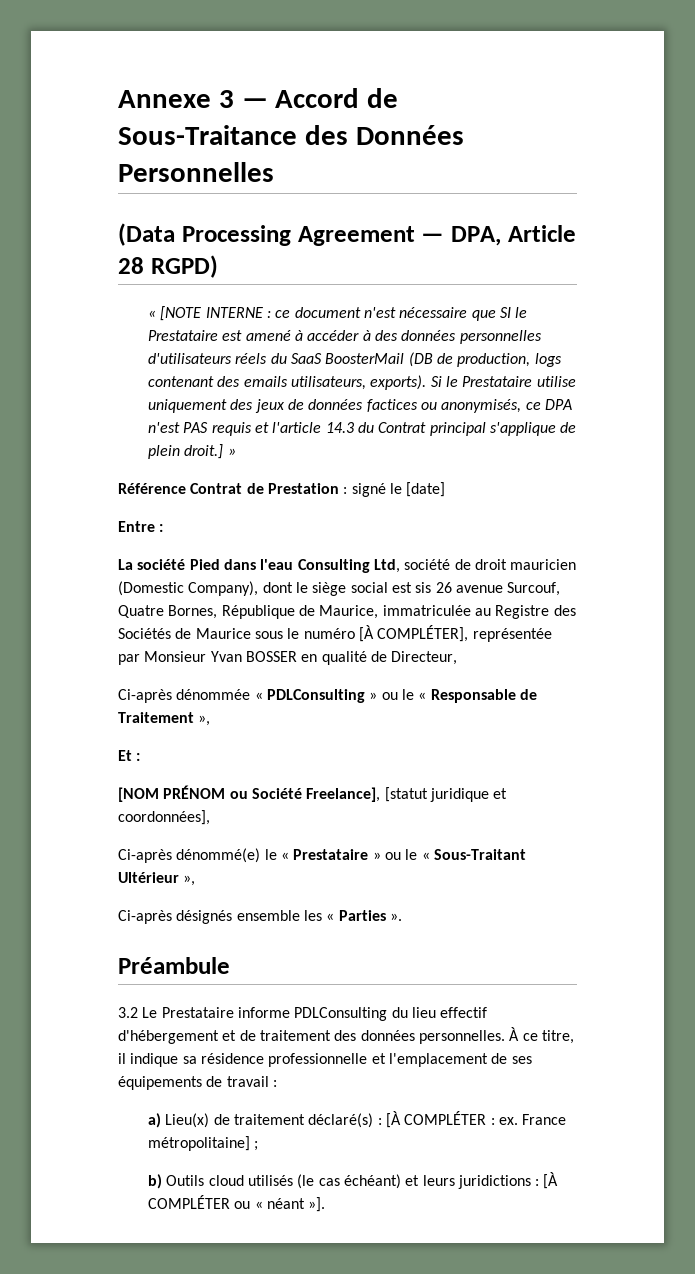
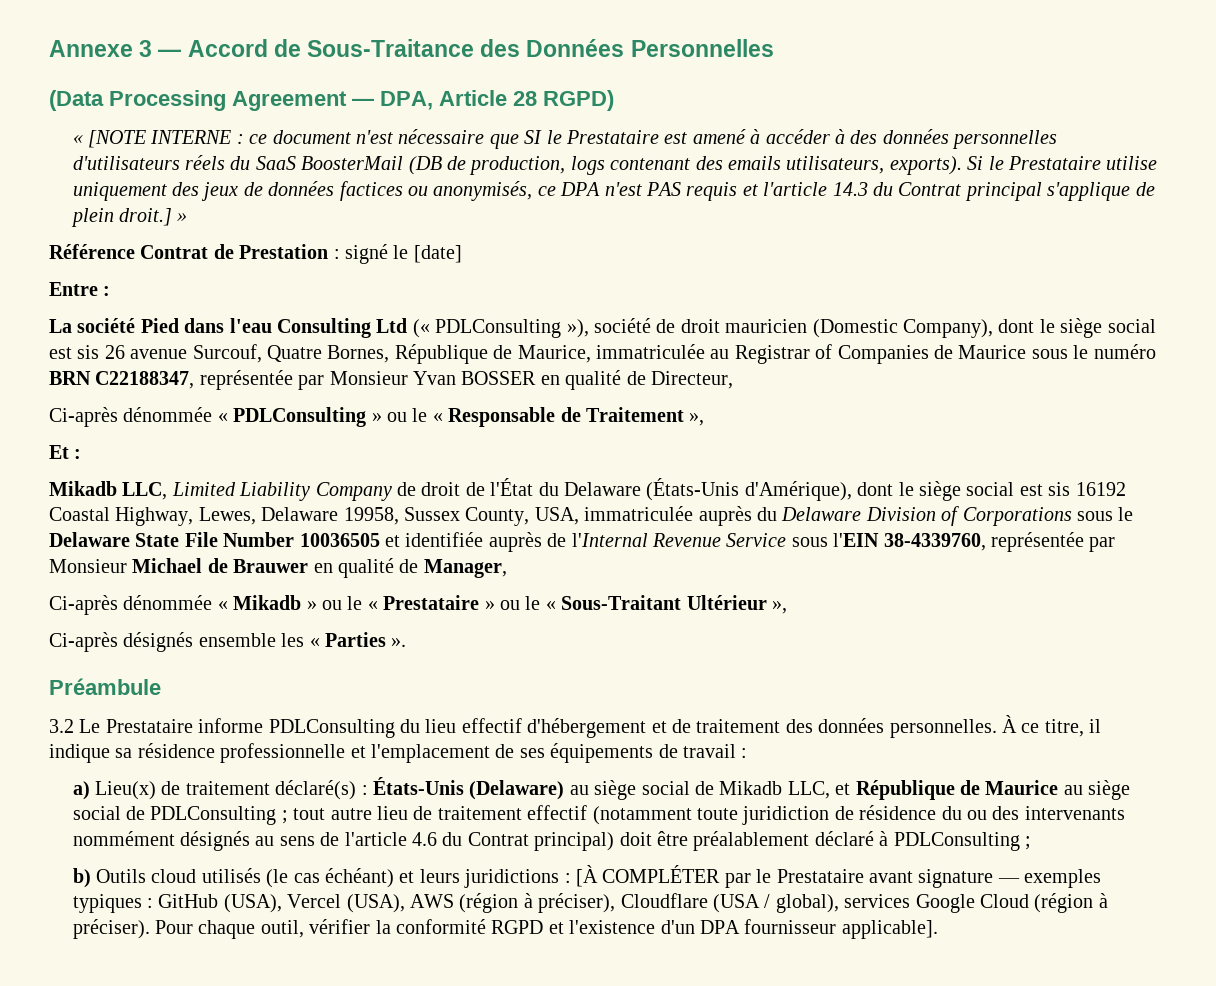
[373,559,400,573] Ltd, -> [376,318,589,338] Ltd (« PDLConsulting »),
[495,605,576,619] [118,628,171,639] Registre des Sociétés -> [734,344,929,364] Registrar of Companies
[358,625,469,642] [À COMPLÉTER], -> [49,371,195,389] BRN C22188347,
[118,785,508,802] [118,810,210,825] [118,848,261,863] [NOM PRÉNOM ou Société Freelance], [statut juridique et coordonnées], // Ci-après dénommé(e) -> [49,478,1126,501] [49,506,1134,526] [49,532,1116,552] [49,558,507,578] [49,595,342,615] Mikadb LLC, Limited Liability Company de droit de l'État du Delaware (États-Unis d'Amérique), dont le siège social est sis 16192 Coastal Highway, Lewes, Delaware 19958, Sussex County, USA, immatriculée auprès du Delaware Division of Corporations sous le Delaware State File Number 10036505 et identifiée auprès de l'Internal Revenue Service sous l'EIN 38-4339760, représentée par Monsieur Michael de Brauwer en qualité de Manager, // Ci-après dénommée « Mikadb » ou
[385,1111,567,1128] [147,1136,250,1151] [À COMPLÉTER : ex. France métropolitaine] -> [372,777,1131,800] [72,805,1125,825] [72,831,1020,851] États-Unis (Delaware) au siège social de Mikadb LLC, et République de Maurice au siège social de PDLConsulting ; tout autre lieu de traitement effectif (notamment toute juridiction de résidence du ou des intervenants nommément désignés au sens de l'article 4.6 du Contrat principal) doit être préalablement déclaré à PDLConsulting
[234,1197,326,1212] ou « néant »]. -> [724,869,1102,888] [72,893,1108,913] [72,919,938,939] par le Prestataire avant signature — exemples typiques : GitHub (USA), Vercel (USA), AWS (région à préciser), Cloudflare (USA / global), services Google Cloud (région à préciser). Pour chaque outil, vérifier la conformité RGPD et l'existence d'un DPA fournisseur applicable].

